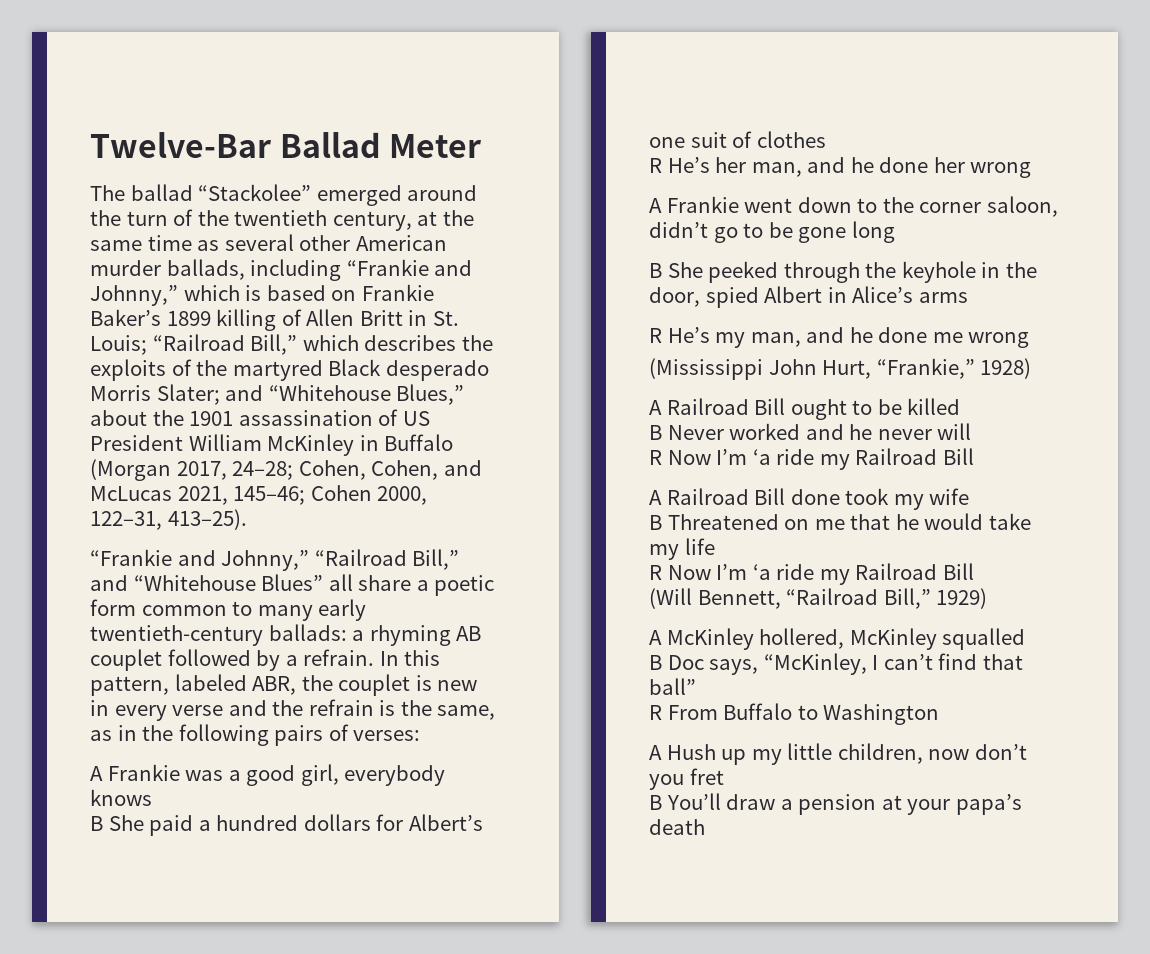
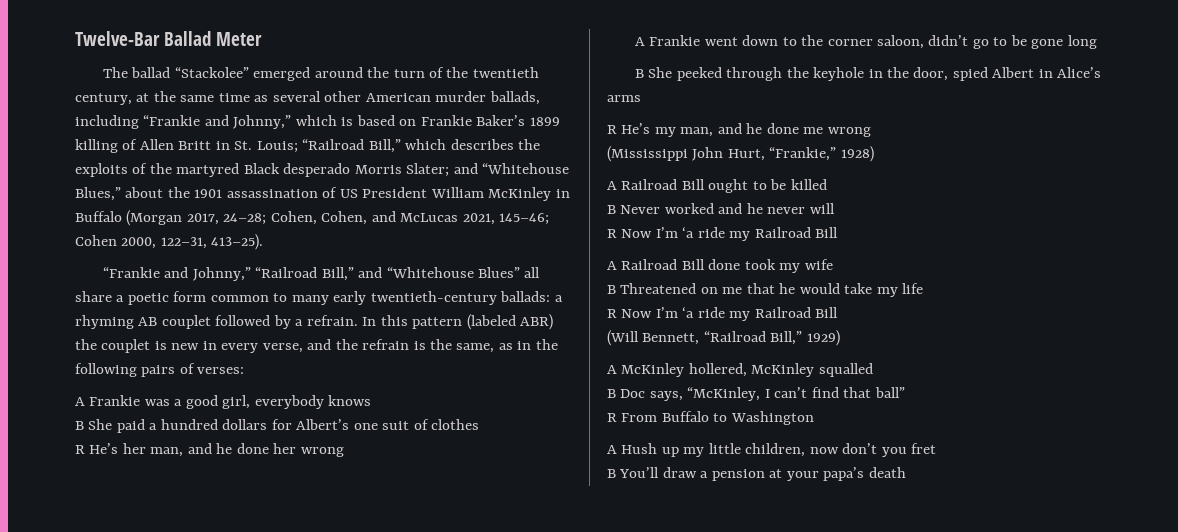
[90,674,297,696] pattern, labeled ABR, -> [412,314,554,330] pattern (labeled ABR)
[172,705,224,716] verse -> [262,343,303,353] verse,

